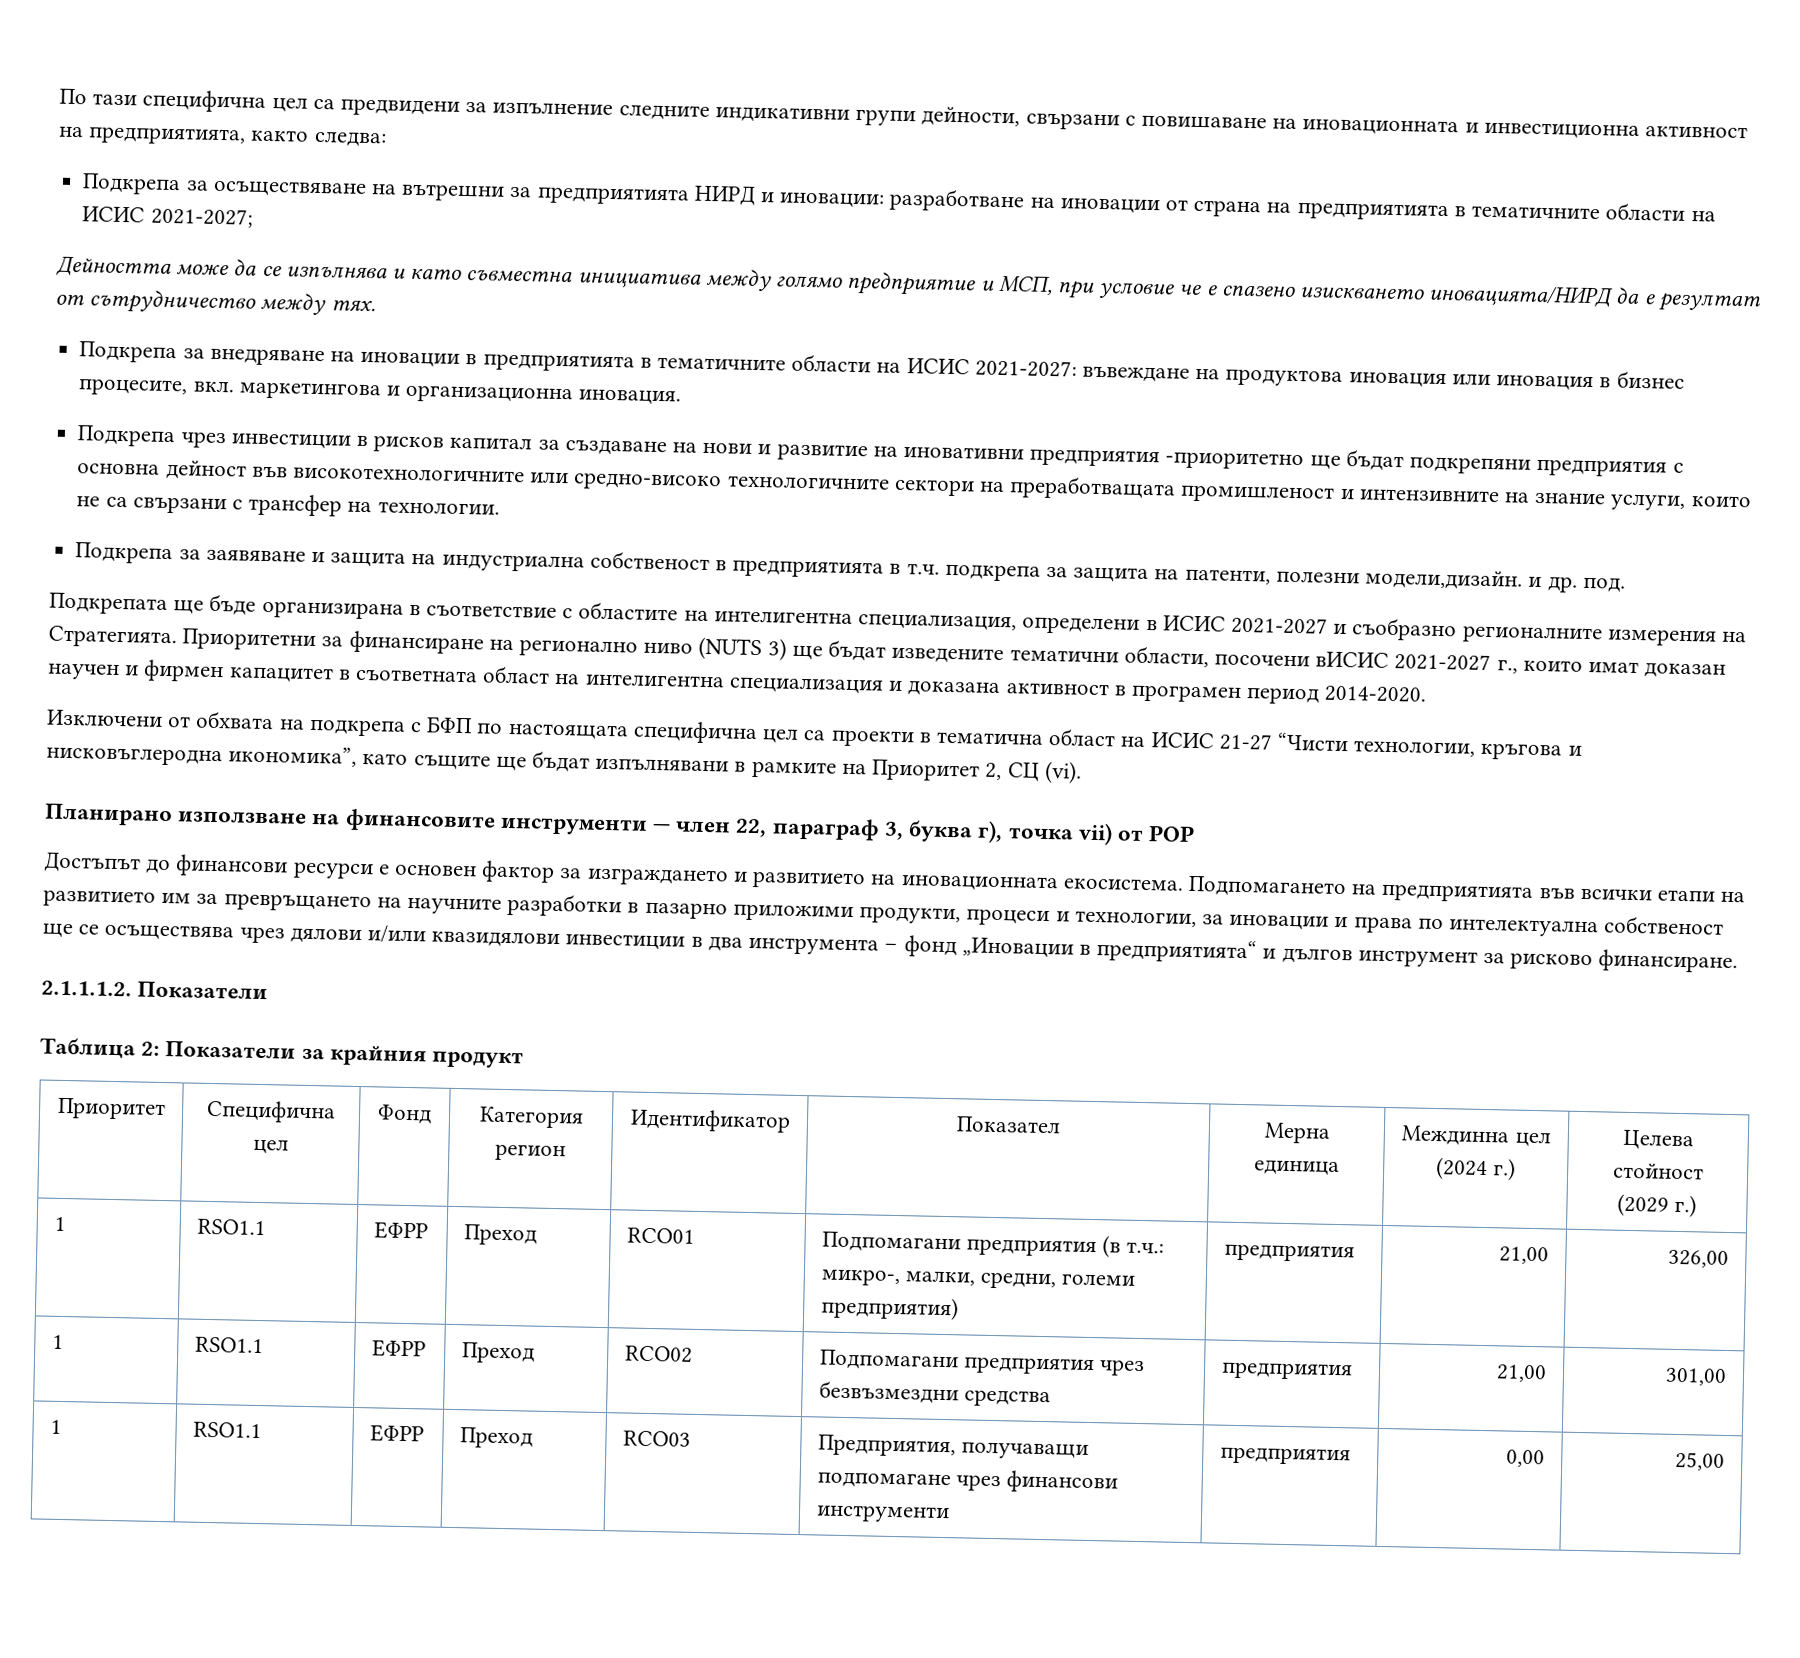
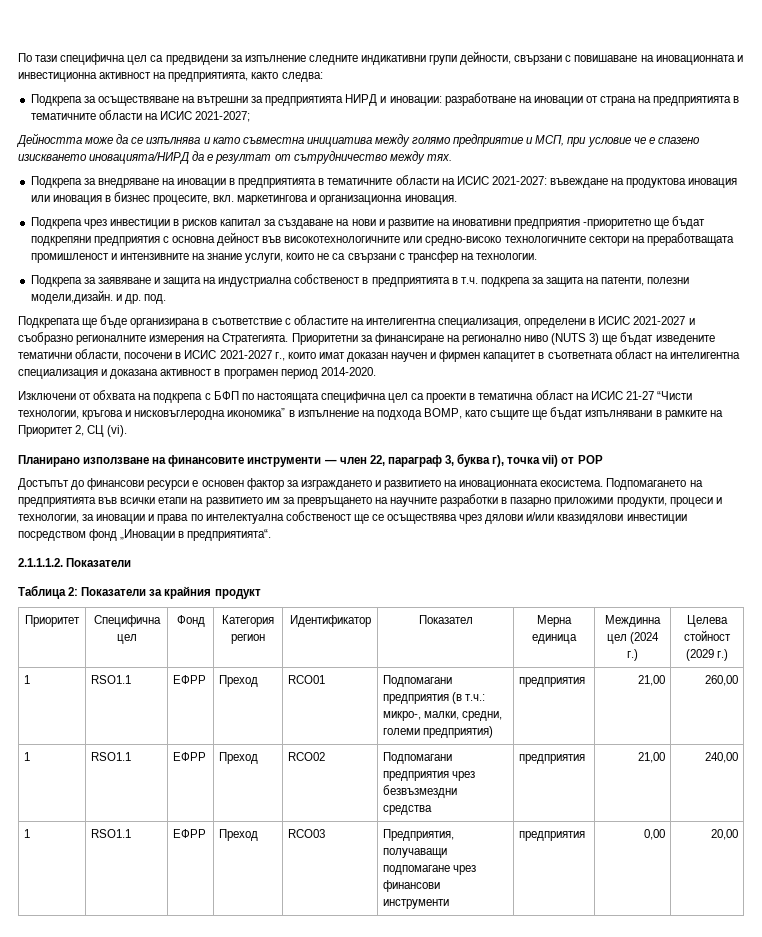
[1315,651,1390,668] вИСИС -> [175,350,217,359] в ИСИС
[228,745,358,767] икономика”, -> [227,408,462,420] икономика” в изпълнение на подхода ВОМР,
[690,935,1739,974] в два инструмента – фонд „Иновации в предприятията“ и дългов инструмент за рисково финансиране. -> [18,529,272,541] посредством фонд „Иновации в предприятията“.
[1668,1249,1730,1269] 326,00 -> [704,675,738,686] 260,00
[1665,1367,1728,1386] 301,00 -> [704,752,738,763] 240,00
[1675,1451,1726,1471] 25,00 -> [710,829,738,840] 20,00

